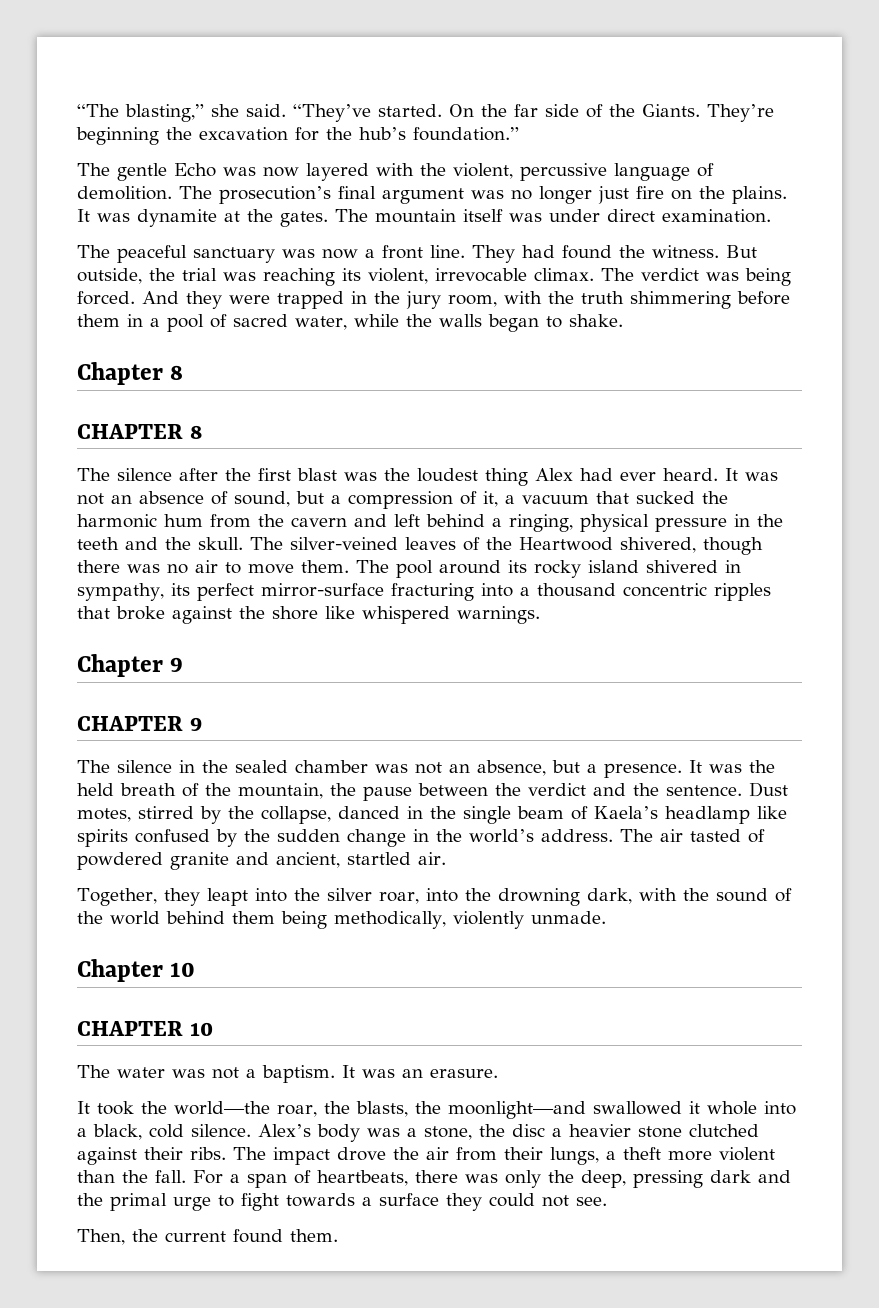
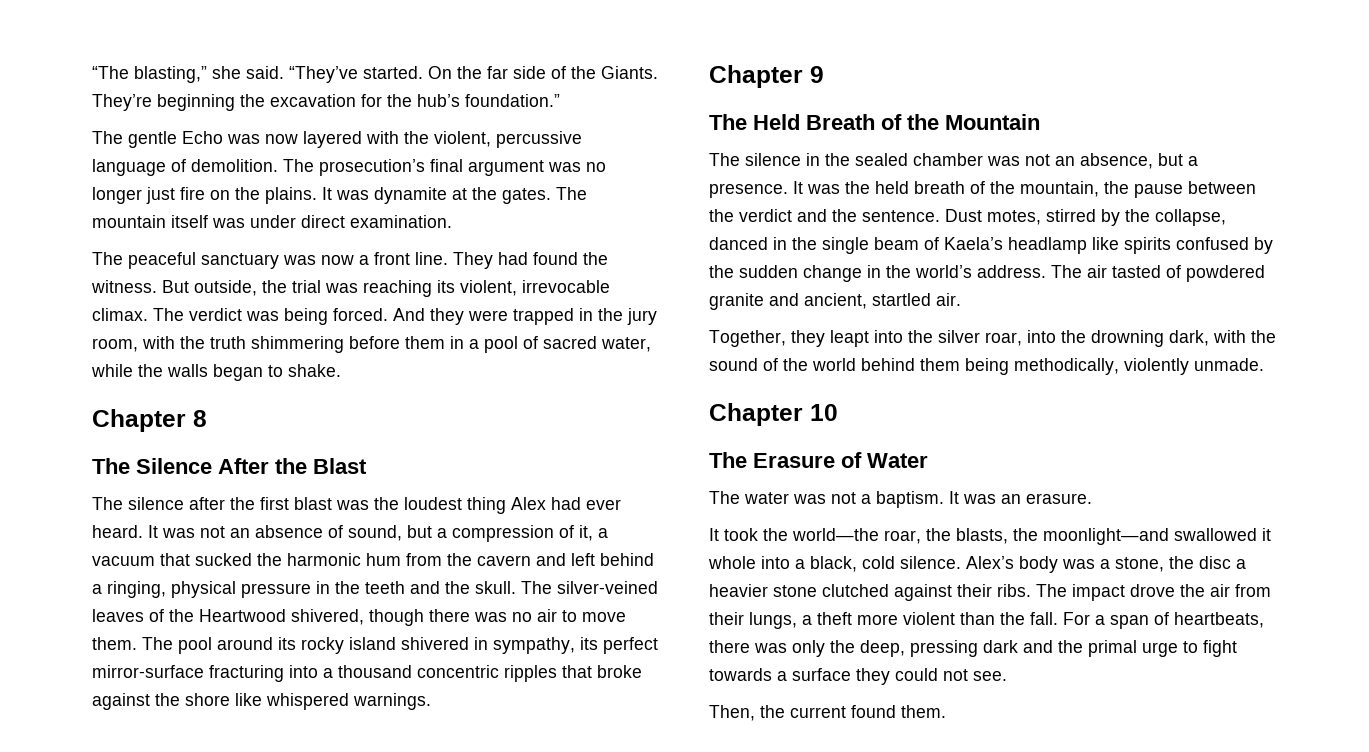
[77,424,202,439] CHAPTER 8 -> [92,458,367,474] The Silence After the Blast
[77,716,202,731] CHAPTER 9 -> [709,114,1040,130] The Held Breath of the Mountain
[77,1021,213,1036] CHAPTER 10 -> [709,452,928,468] The Erasure of Water

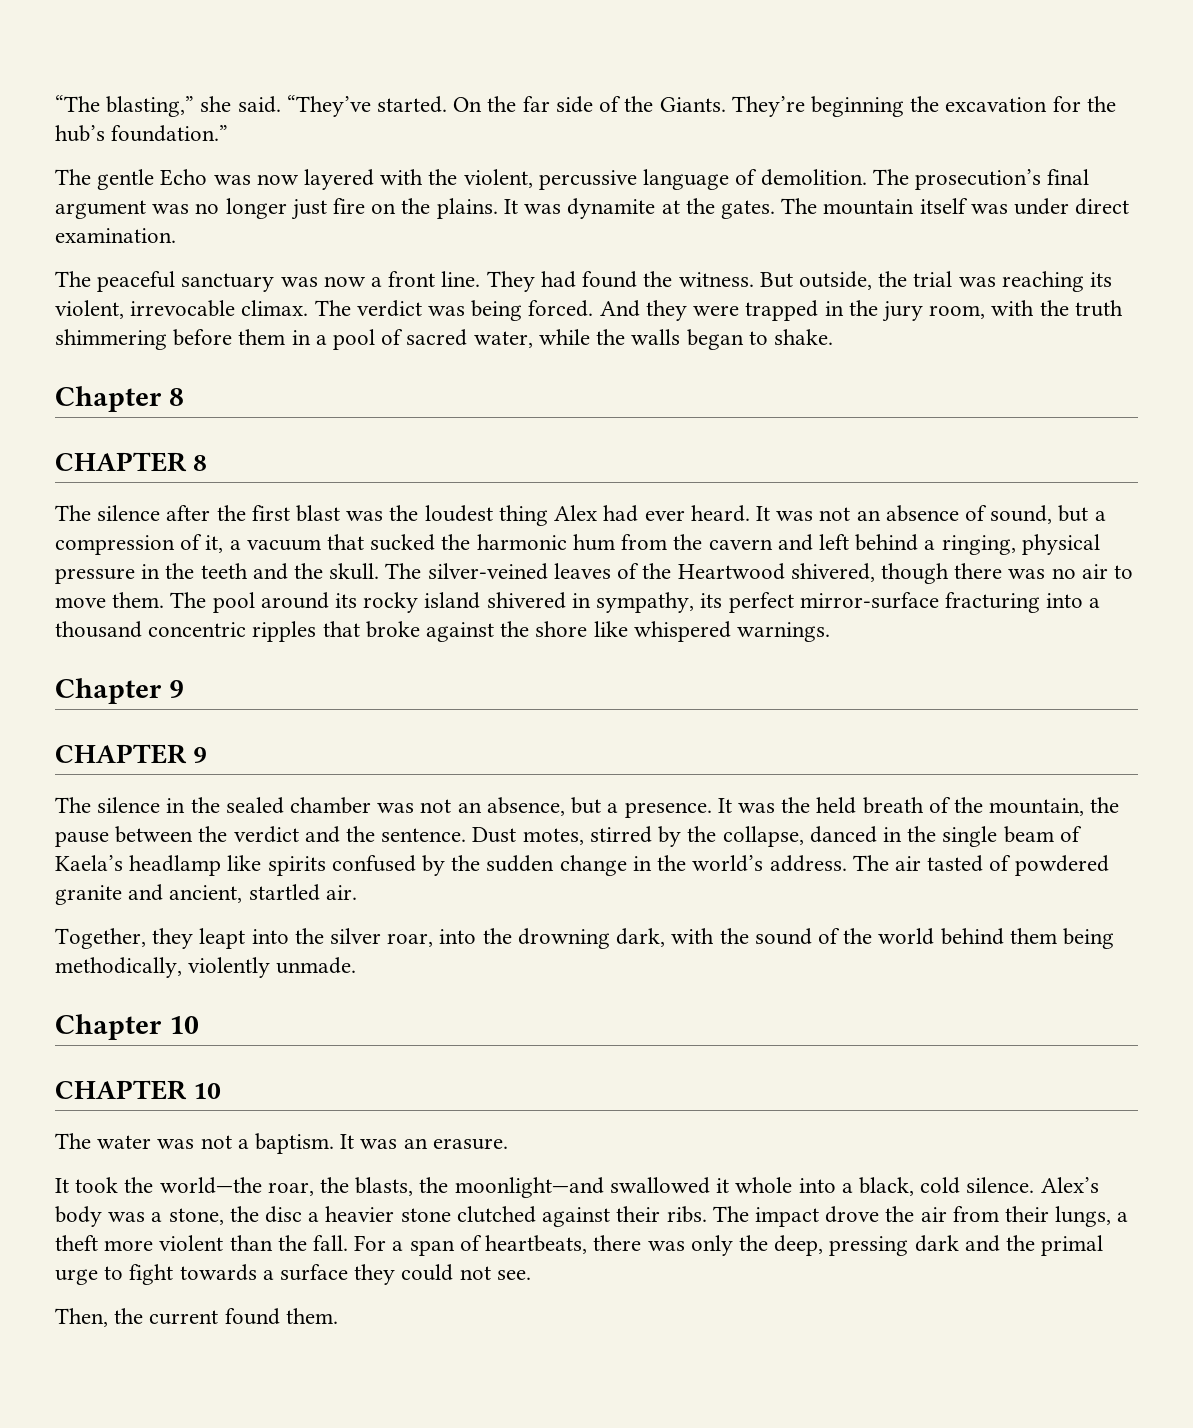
[92,458,367,474] The Silence After the Blast -> [55,452,208,472] CHAPTER 8
[709,114,1040,130] The Held Breath of the Mountain -> [55,744,208,764] CHAPTER 9
[709,452,928,468] The Erasure of Water -> [55,1080,222,1100] CHAPTER 10

